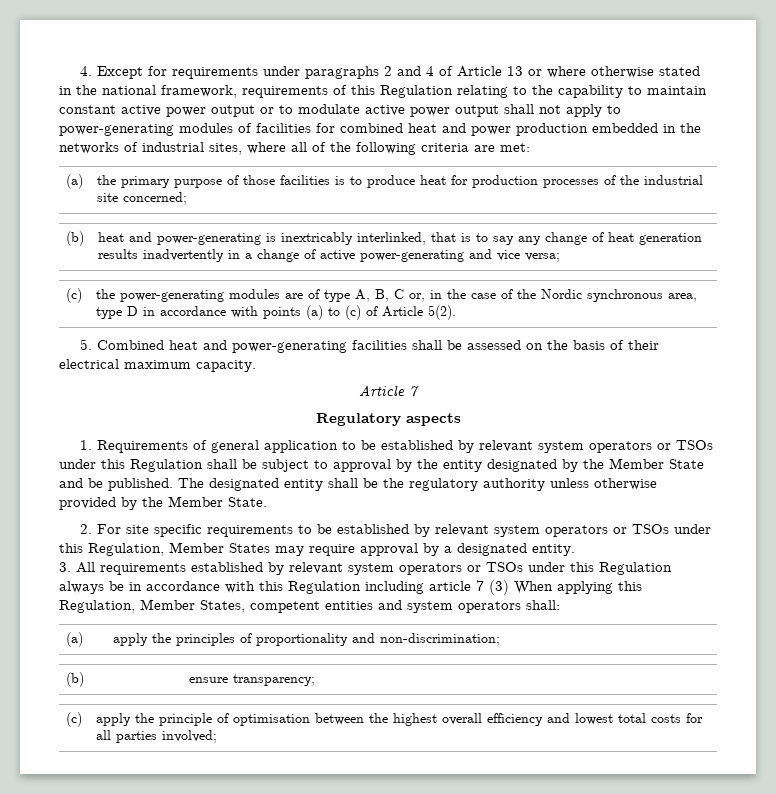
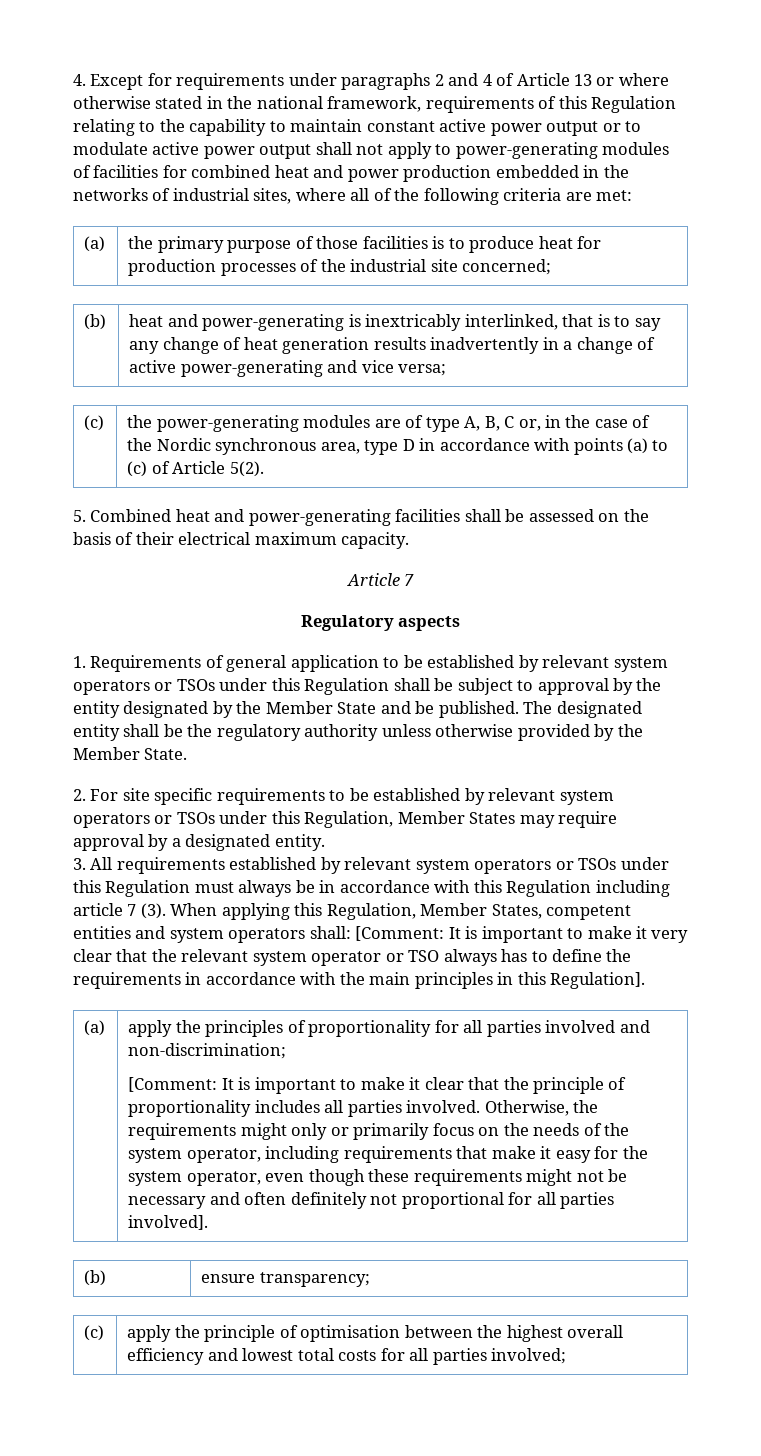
(672, 568) none -> [194,882,234,893] must
[489,580,509,595] (3) -> [140,903,166,919] (3).
(560, 605) none -> [355,926,689,943] [73,949,632,966] [73,972,646,989] [Comment: It is important to make it very clear that the relevant system operator or TSO always has to define the requirements in accordance with the main principles in this Regulation].
[351,633,500,646] and non-discrimination; -> [434,1020,650,1037] [128,1043,287,1059] [128,1077,627,1094] [128,1100,599,1117] [128,1123,630,1140] [128,1146,648,1163] [128,1169,628,1186] [128,1192,615,1209] [128,1215,209,1230] for all parties involved and non-discrimination; // [Comment: It is important to make it clear that the principle of proportionality includes all parties involved. Otherwise, the requirements might only or primarily focus on the needs of the system operator, including requirements that make it easy for the system operator, even though these requirements might not be necessary and often definitely not proportional for all parties involved].

